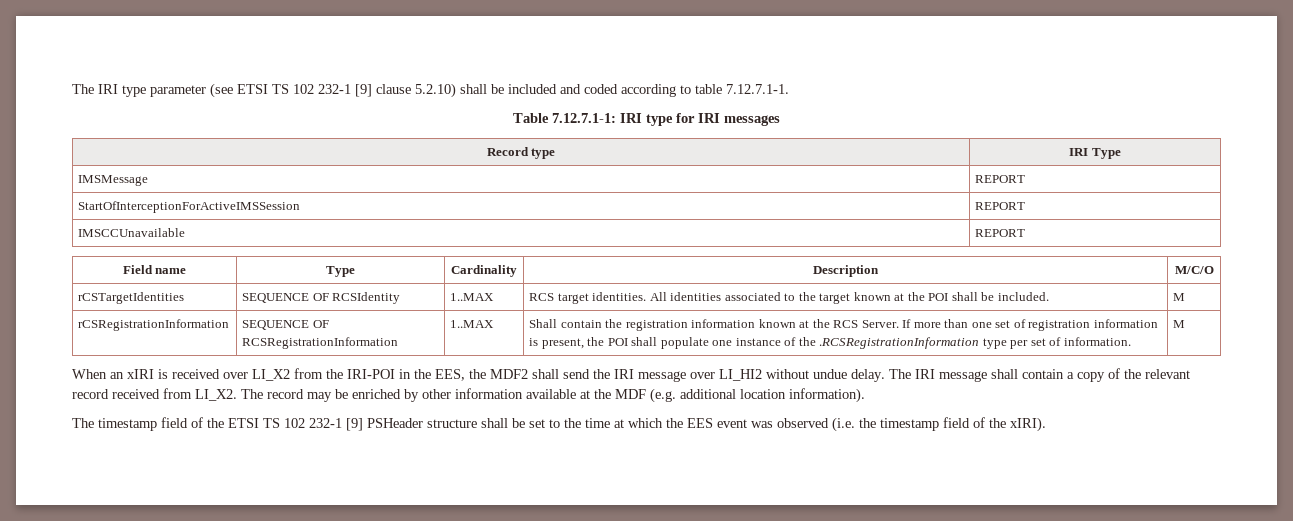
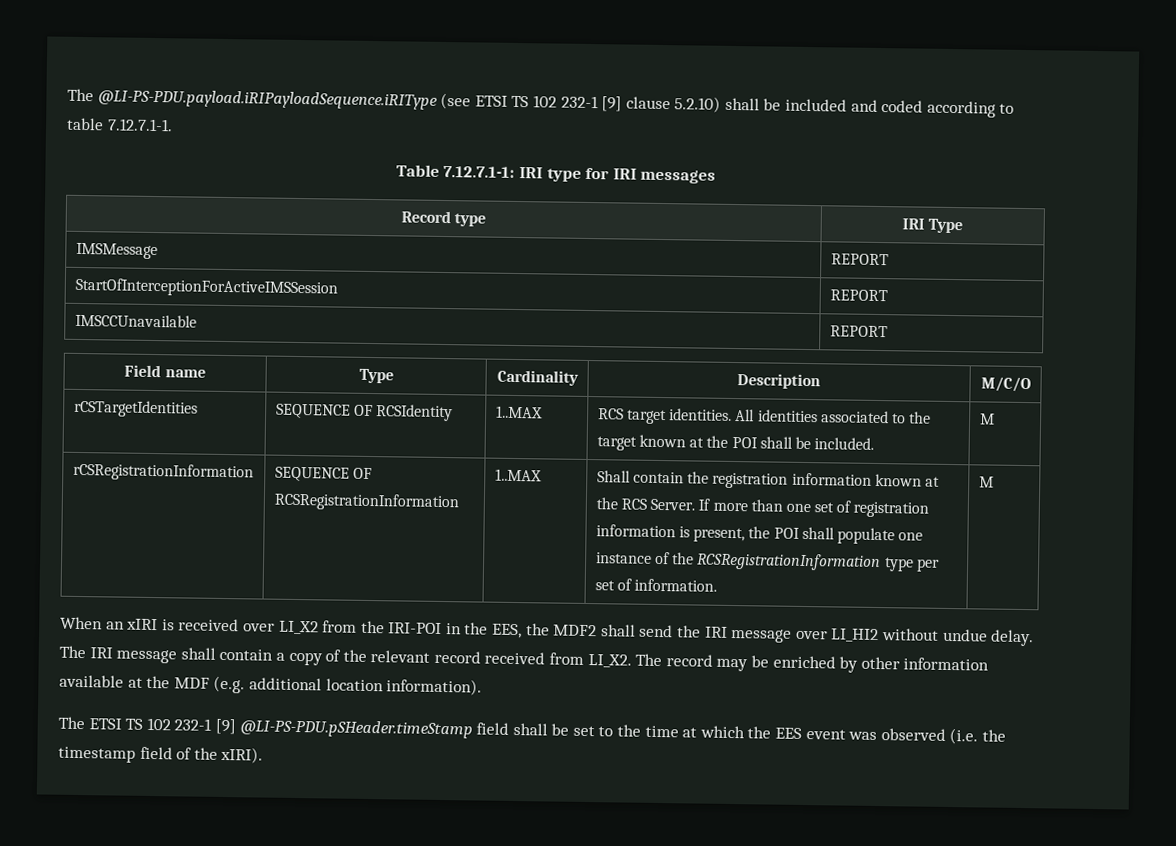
[72,84,206,97] The IRI type parameter -> [67,88,438,110] The @LI-PS-PDU.payload.iRIPayloadSequence.iRIType
[819,337,980,349] .RCSRegistrationInformation -> [697,552,882,572] RCSRegistrationInformation
[98,417,477,431] timestamp field of the ETSI TS 102 232-1 [9] PSHeader structure -> [88,717,510,739] ETSI TS 102 232-1 [9] @LI-PS-PDU.pSHeader.timeStamp field

